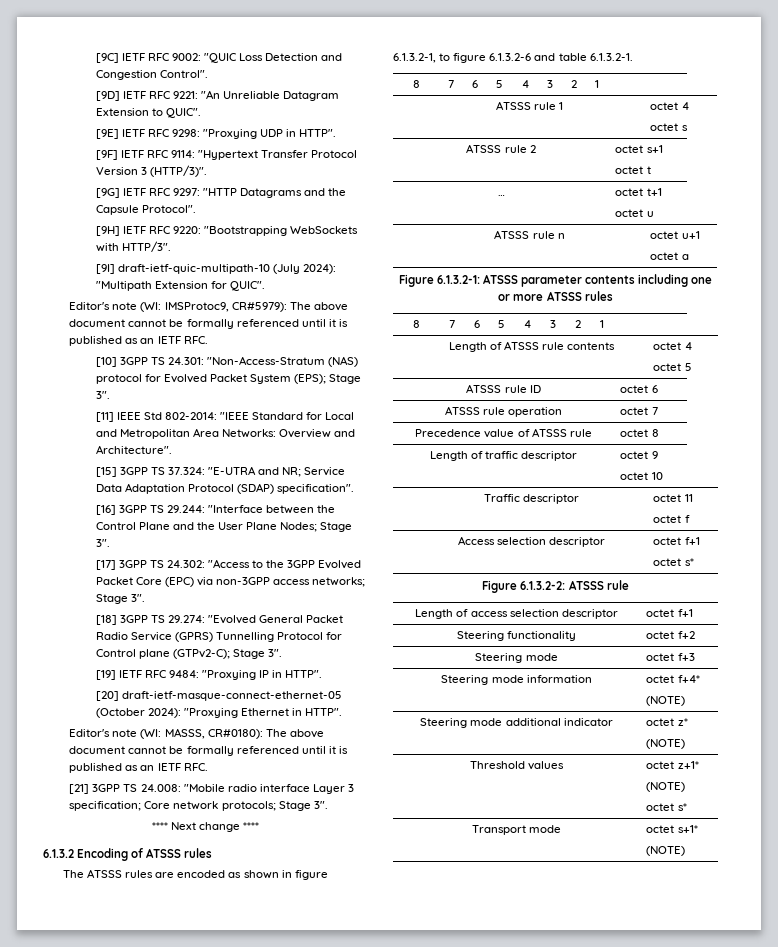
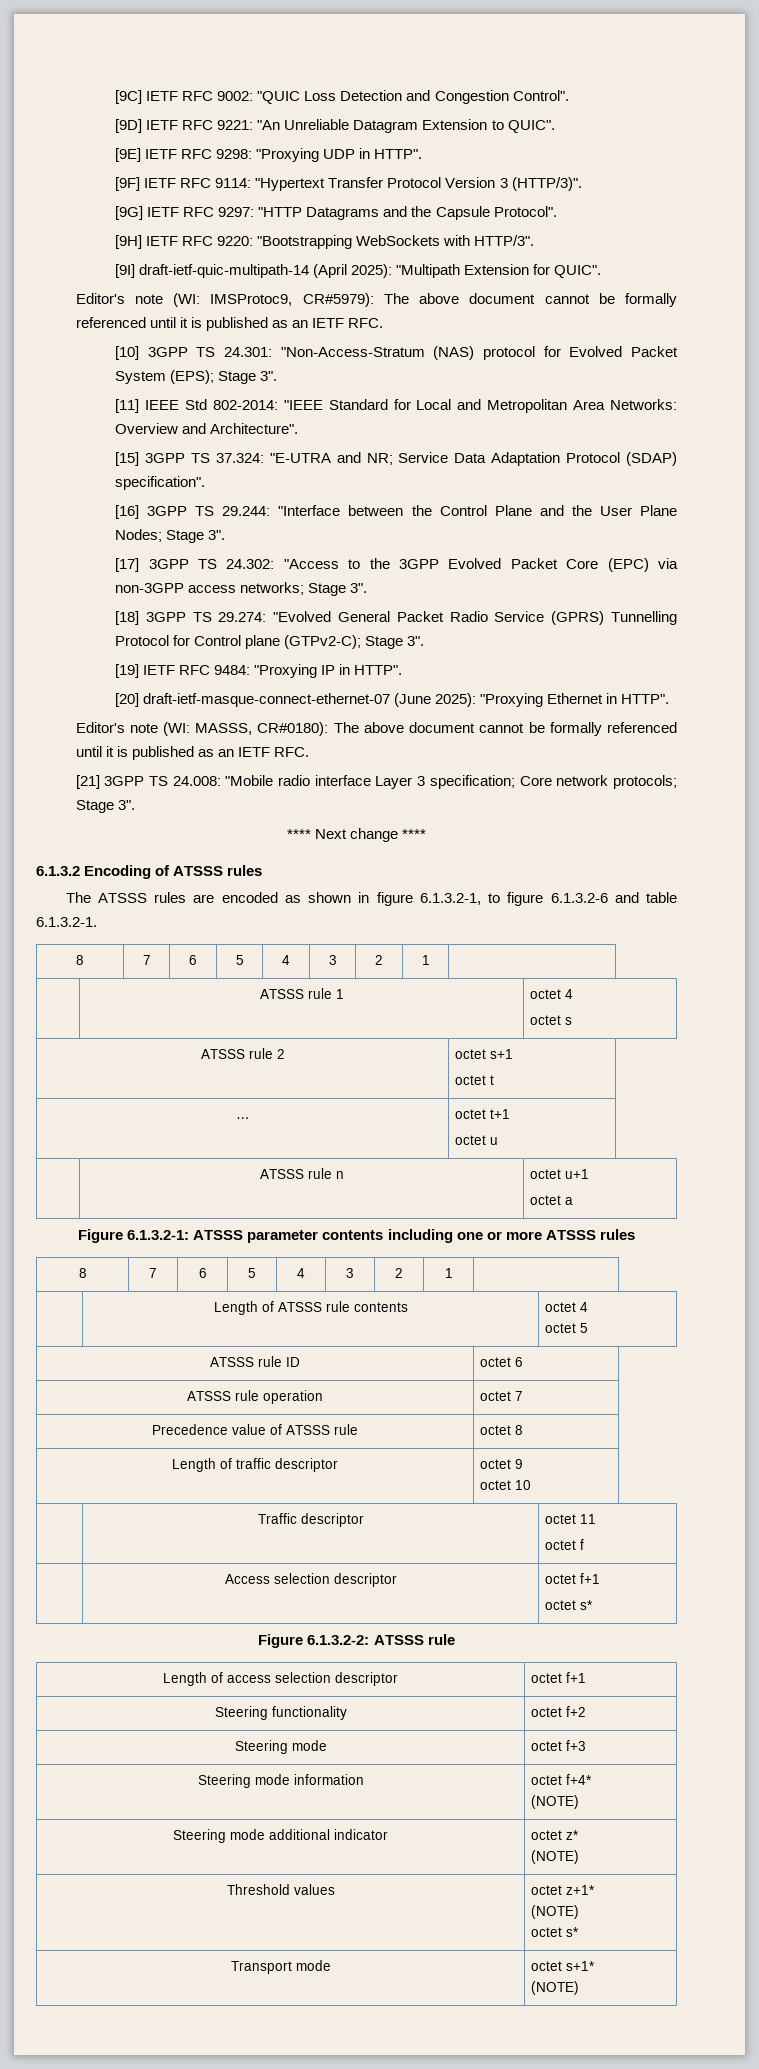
[117,264,336,274] draft-ietf-quic-multipath-10 (July 2024): -> [139,264,393,278] draft-ietf-quic-multipath-14 (April 2025):
[121,691,342,701] [95,708,181,718] draft-ietf-masque-connect-ethernet-05 (October 2024): -> [143,693,477,707] draft-ietf-masque-connect-ethernet-07 (June 2025):

